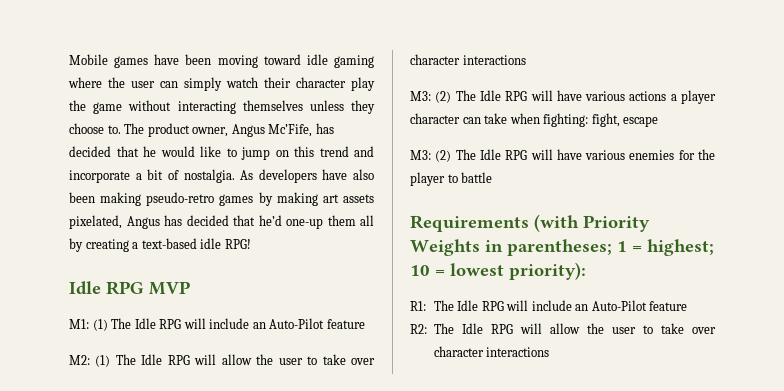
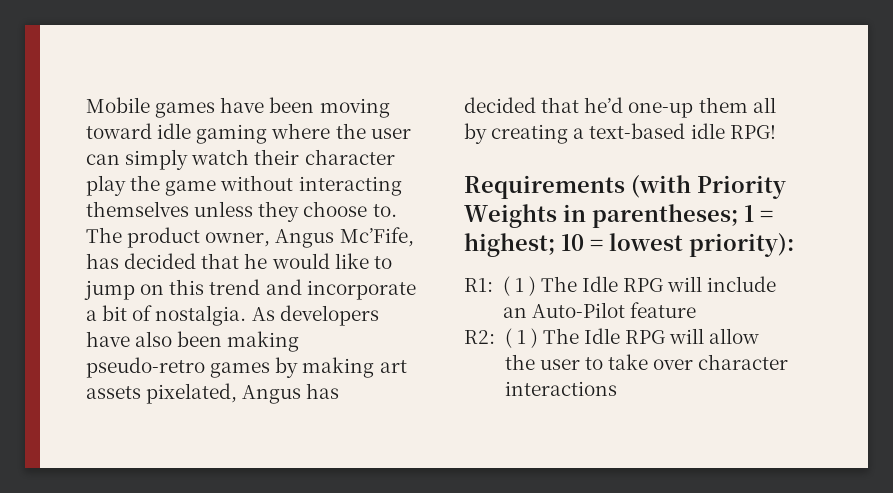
[69,281,190,295] [69,318,365,331] [69,354,375,367] [410,54,526,65] [410,90,716,104] [410,113,659,127] [410,149,715,162] [410,172,493,186] // Idle RPG MVP // M1: (1) The Idle RPG will include an Auto-Pilot feature // M2: (1) The Idle RPG will allow the user to take over character interactions // M3: (2) The Idle RPG will have various actions a player character can take when fighting: fight, escape // M3: (2) The Idle RPG will have various enemies for the player to battle -> (776, 132) none
(426, 306) none -> [502,276,536,296] ( 1 )
(427, 329) none -> [504,328,538,348] ( 1 )

